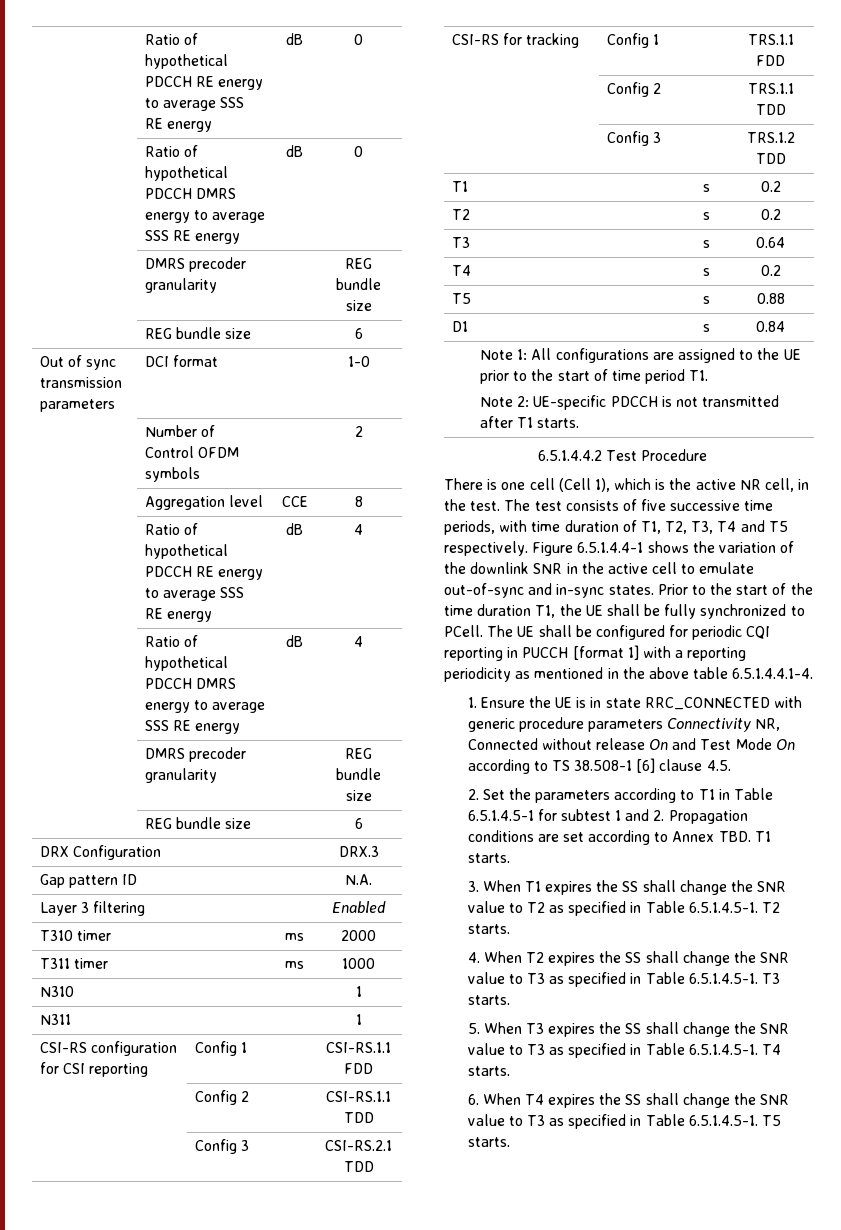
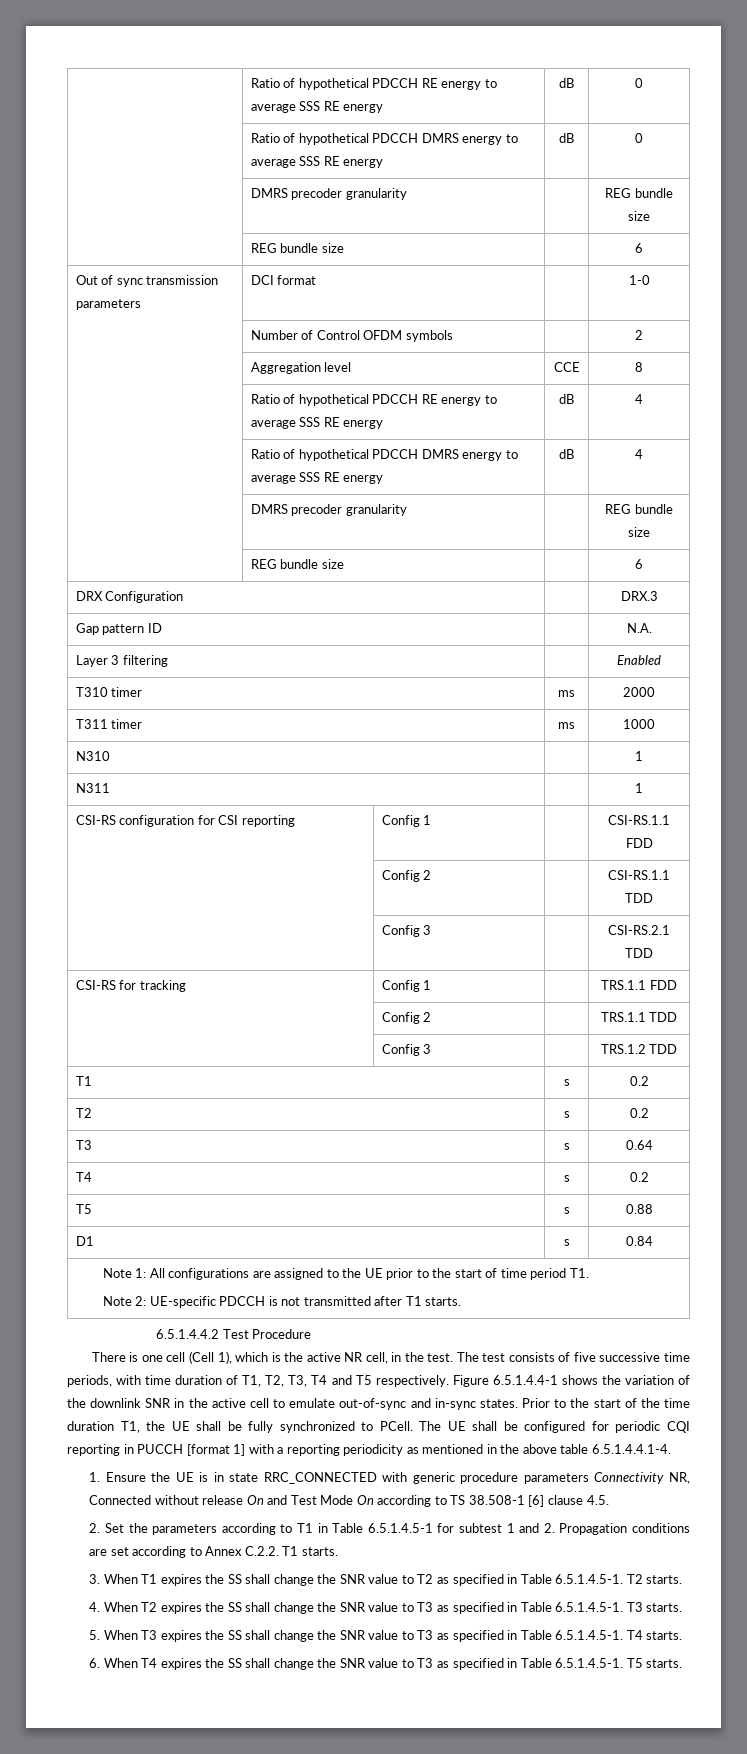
[718,831,751,842] TBD. -> [244,1546,279,1556] C.2.2.

